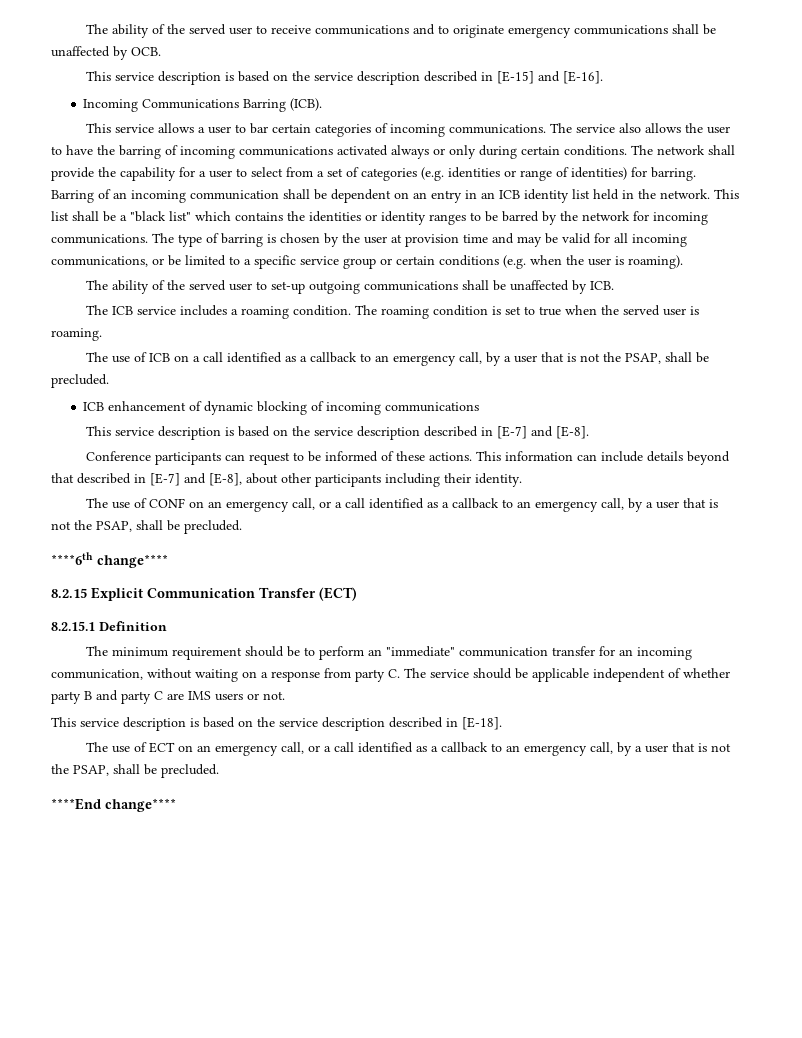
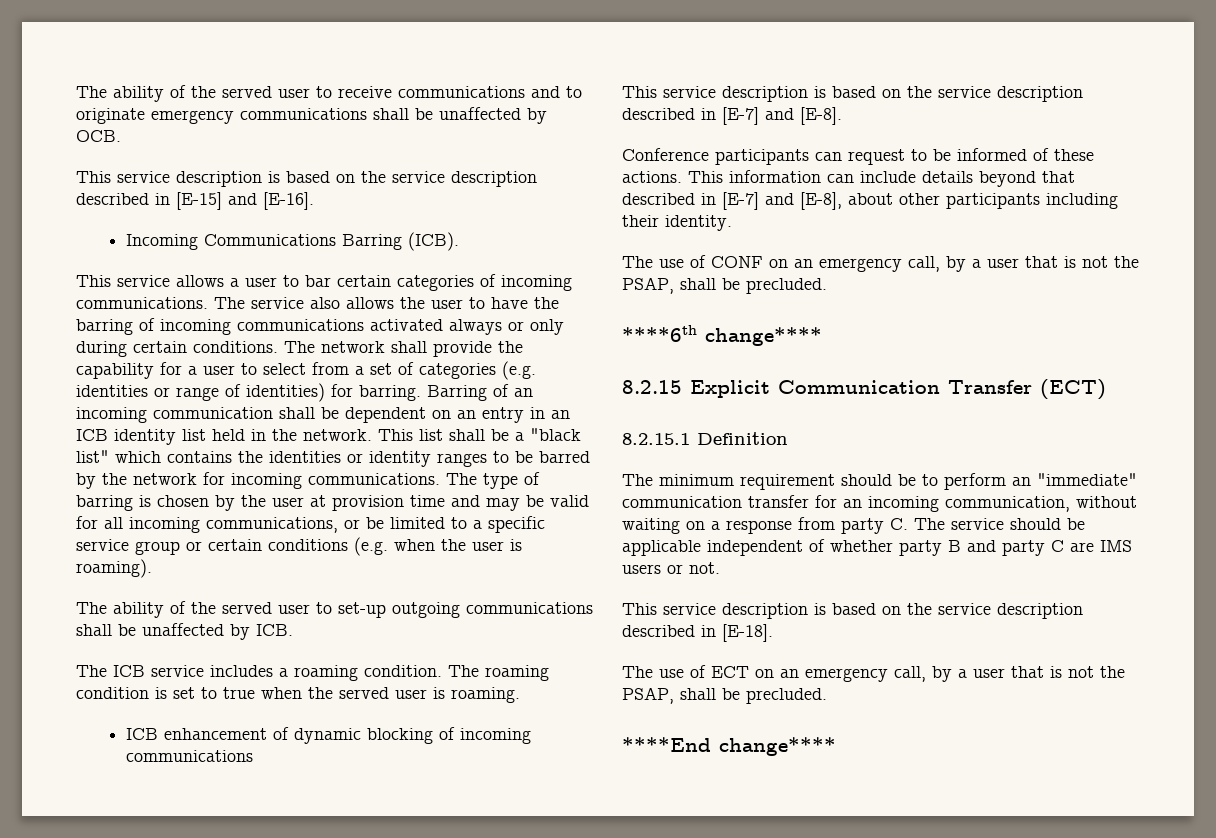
[85,352,709,366] [51,374,109,388] // The use of ICB on a call identified as a callback to an emergency call, by a user that is not the PSAP, shall be precluded. -> (520, 695) none
[318,498,624,512] or a call identified as a callback to an emergency call, -> (940, 264) none
[307,742,613,756] or a call identified as a callback to an emergency call, -> (926, 674) none

